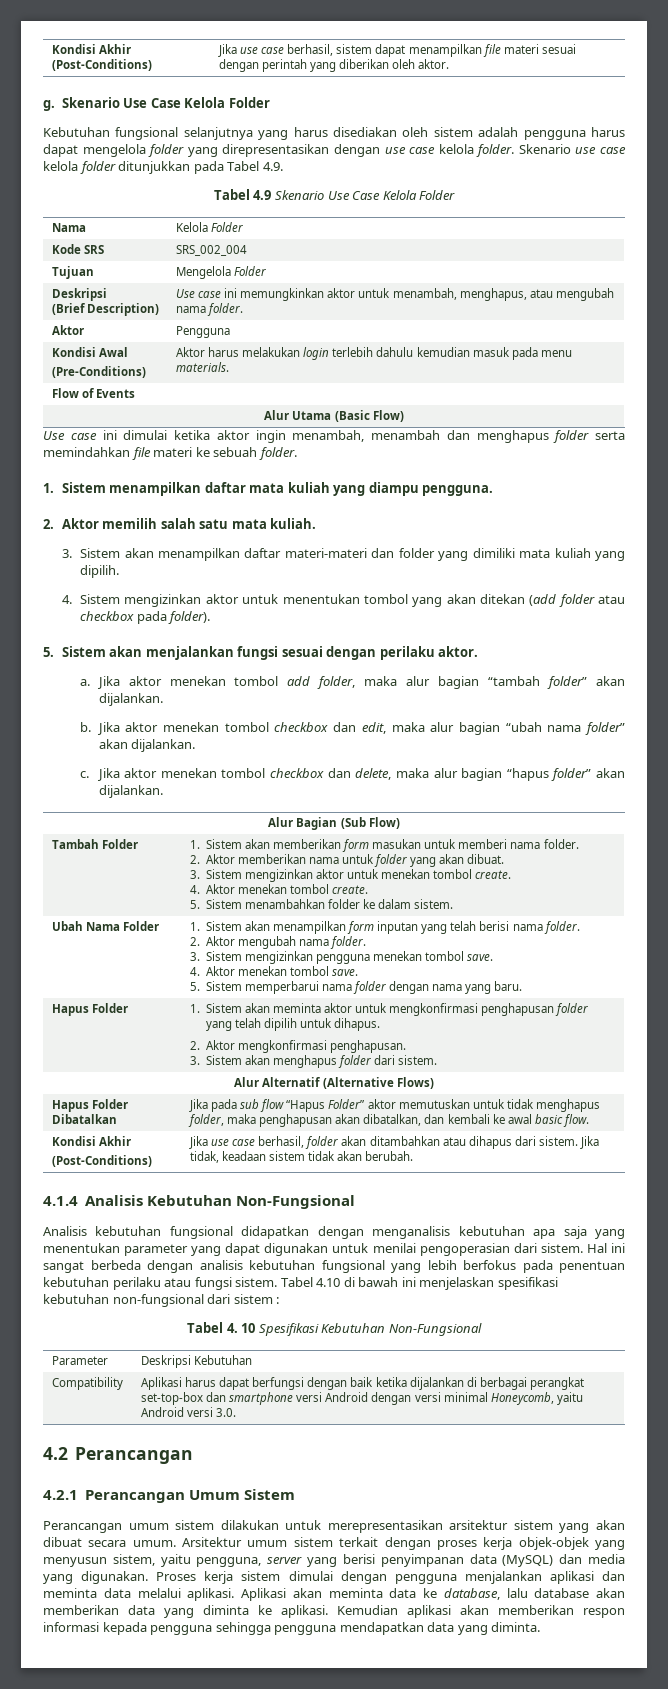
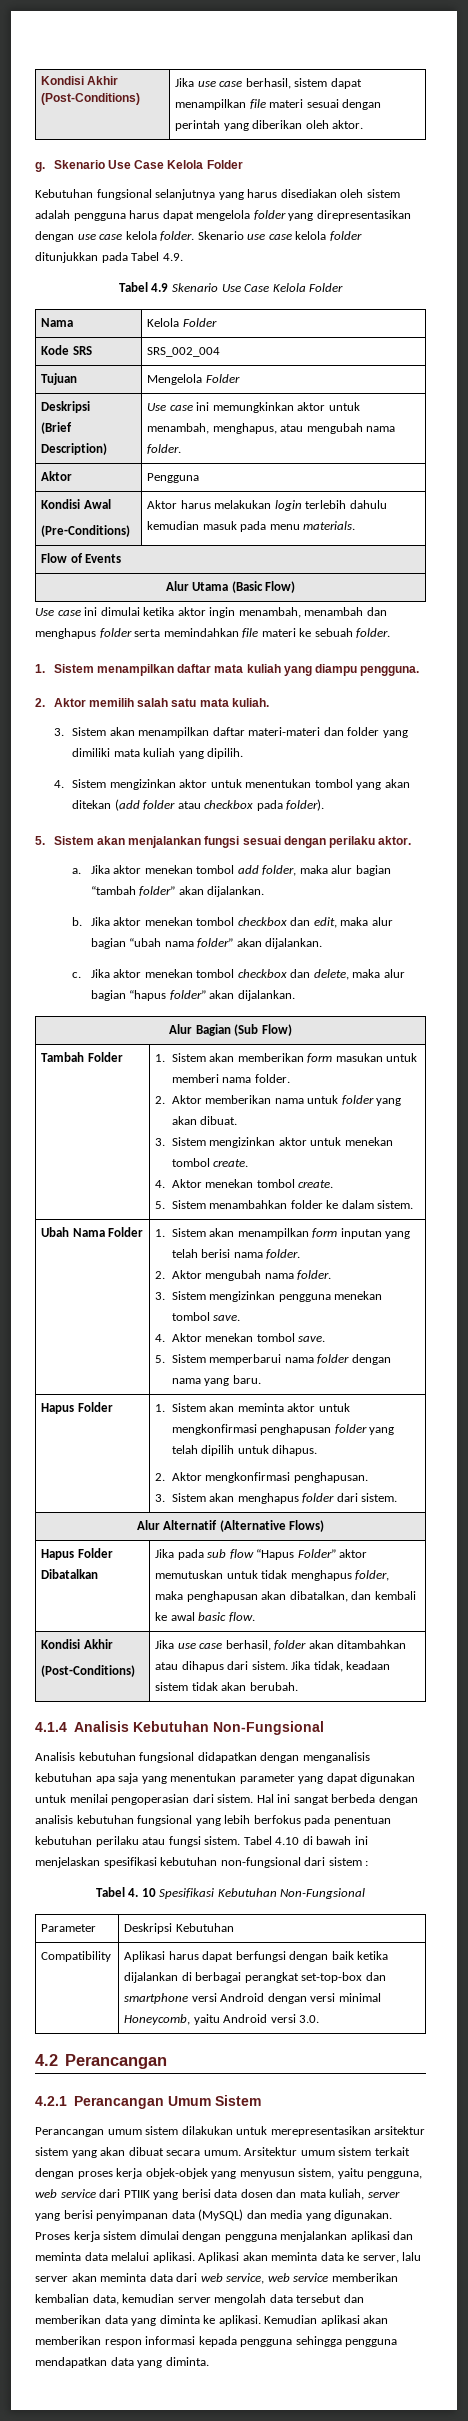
(262, 1562) none -> [35,2189,365,2200] web service dari PTIIK yang berisi data dosen dan mata kuliah,
[443,1588,625,1600] database, lalu database akan -> [362,2252,422,2263] [35,2273,398,2284] [35,2294,364,2305] server, lalu server akan meminta data dari web service, web service memberikan kembalian data, kemudian server mengolah data tersebut dan

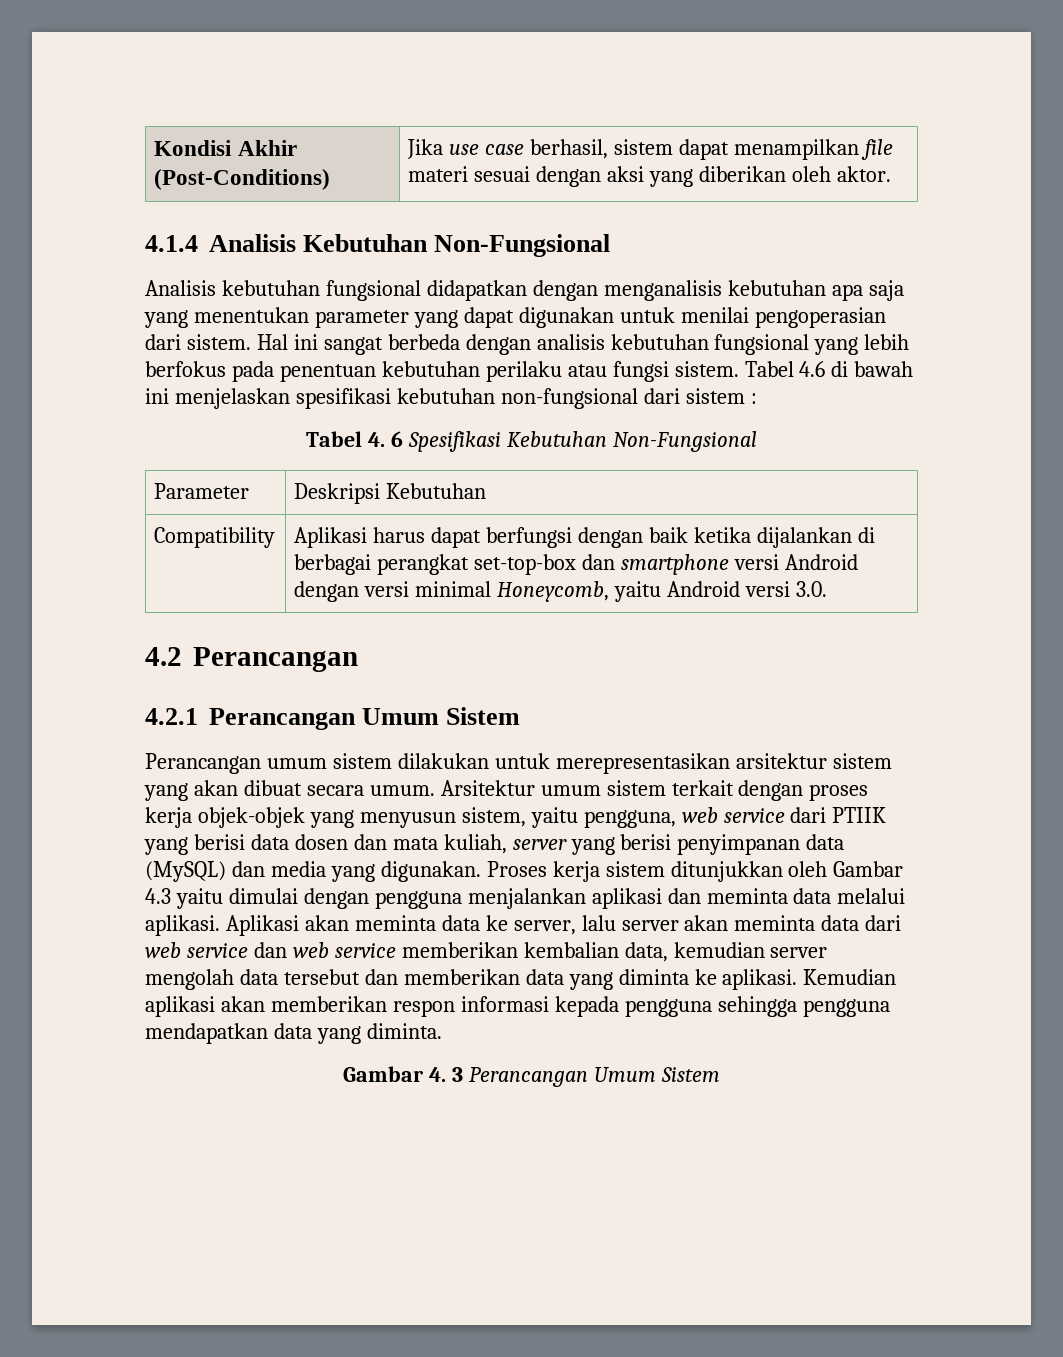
[175,120,221,131] perintah -> [607,166,645,182] aksi
[35,160,243,172] [35,189,400,200] [35,210,411,221] [35,231,362,242] [35,252,183,263] [118,282,344,292] [41,318,74,327] [147,318,217,327] [41,345,92,355] [147,347,221,357] [41,373,78,385] [147,374,240,385] [41,401,91,413] [41,422,73,434] [41,443,108,455] [147,402,360,413] [147,423,396,434] [147,444,182,454] [41,471,73,481] [147,473,200,483] [41,499,111,509] [41,525,131,537] [147,500,387,511] [147,521,356,532] [41,553,122,563] [165,581,296,593] [35,607,387,618] [35,628,391,639] [35,664,420,676] [35,698,269,707] [53,727,408,738] [72,748,244,759] [53,779,410,790] [72,799,325,811] [35,836,412,848] [72,865,391,876] [90,886,265,897] [72,917,393,928] [90,938,323,949] [72,969,405,980] [90,990,295,1001] [169,1024,292,1036] [41,1052,123,1062] [155,1053,418,1063] [171,1074,290,1083] [155,1095,402,1106] [171,1116,238,1125] [155,1137,393,1148] [171,1158,249,1167] [155,1179,334,1188] [155,1200,414,1209] [41,1227,144,1237] [155,1228,411,1239] [171,1249,301,1259] [155,1270,332,1281] [155,1291,383,1302] [171,1312,241,1321] [155,1333,326,1342] [155,1354,391,1365] [171,1375,261,1386] [41,1402,113,1414] [155,1403,350,1412] [171,1424,395,1435] [171,1445,318,1456] [155,1472,368,1483] [155,1493,398,1504] [136,1520,325,1532] [41,1548,113,1560] [41,1569,99,1579] [155,1549,368,1560] [155,1570,390,1581] [155,1591,416,1602] [155,1612,255,1622] [41,1639,113,1649] [41,1665,136,1677] [155,1640,407,1651] [155,1661,391,1672] [155,1682,298,1691] // g. Skenario Use Case Kelola Folder // Kebutuhan fungsional selanjutnya yang harus disediakan oleh sistem adalah pengguna harus dapat mengelola folder yang direpresentasikan dengan use case kelola folder. Skenario use case kelola folder ditunjukkan pada Tabel 4.9. // Tabel 4.9 Skenario Use Case Kelola Folder // Nama | Kelola Folder // Kode SRS | SRS_002_004 // Tujuan | Mengelola Folder // Deskripsi // (Brief Description) | Use case ini memungkinkan aktor untuk menambah, menghapus, atau mengubah nama folder. // Aktor | Pengguna // Kondisi Awal // (Pre-Conditions) | Aktor harus melakukan login terlebih dahulu kemudian masuk pada menu materials. // Flow of Events // Alur Utama (Basic Flow) // Use case ini dimulai ketika aktor ingin menambah, menambah dan menghapus folder serta memindahkan file materi ke sebuah folder. // 1. Sistem menampilkan daftar mata kuliah yang diampu pengguna. // 2. Aktor memilih salah satu mata kuliah. // 3. Sistem akan menampilkan daftar materi-materi dan folder yang dimiliki mata kuliah yang dipilih. // 4. Sistem mengizinkan aktor untuk menentukan tombol yang akan ditekan (add folder atau checkbox pada folder). // 5. Sistem akan menjalankan fungsi sesuai dengan perilaku aktor. // a. Jika aktor menekan tombol add folder, maka alur bagian “tambah folder” akan dijalankan. // b. Jika aktor menekan tombol checkbox dan edit, maka alur bagian “ubah nama folder” akan dijalankan. // c. Jika aktor menekan tombol checkbox dan delete, maka alur bagian “hapus folder” akan dijalankan. // Alur Bagian (Sub Flow) // Tambah Folder | 1. Sistem akan memberikan form masukan untuk memberi nama folder. // 2. Aktor memberikan nama untuk folder yang akan dibuat. // 3. Sistem mengizinkan aktor untuk menekan tombol create. // 4. Aktor menekan tombol create. // 5. Sistem menambahkan folder ke dalam sistem. // Ubah Nama Folder | 1. Sistem akan menampilkan form inputan yang telah berisi nama folder. // 2. Aktor mengubah nama folder. // 3. Sistem mengizinkan pengguna menekan tombol save. // 4. Aktor menekan tombol save. // 5. Sistem memperbarui nama folder dengan nama yang baru. // Hapus Folder | 1. Sistem akan meminta aktor untuk mengkonfirmasi penghapusan folder yang telah dipilih untuk dihapus. // 2. Aktor mengkonfirmasi penghapusan. // 3. Sistem akan menghapus folder dari sistem. // Alur Alternatif (Alternative Flows) // Hapus Folder Dibatalkan | Jika pada sub flow “Hapus Folder” aktor memutuskan untuk tidak menghapus folder, maka penghapusan akan dibatalkan, dan kembali ke awal basic flow. // Kondisi Akhir // (Post-Conditions) | Jika use case berhasil, folder akan ditambahkan atau dihapus dari sistem. Jika tidak, keadaan sistem tidak akan berubah. -> (891, 174) none
[275,1837,300,1845] 4.10 -> [799,361,826,377] 4.6
[141,1888,156,1897] 10 -> [391,431,404,447] 6
(137, 2235) none -> [670,861,904,882] [145,888,223,909] ditunjukkan oleh Gambar 4.3 yaitu
[226,2273,265,2284] service, -> [186,942,287,958] service dan
(209, 2361) none -> [343,1066,720,1087] // Gambar 4. 3 Perancangan Umum Sistem

